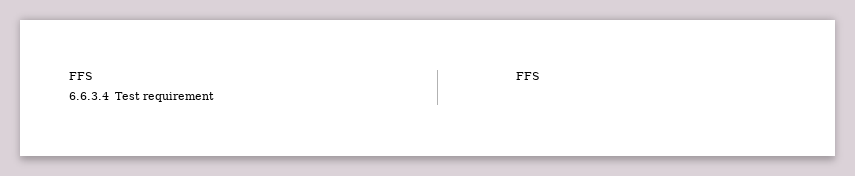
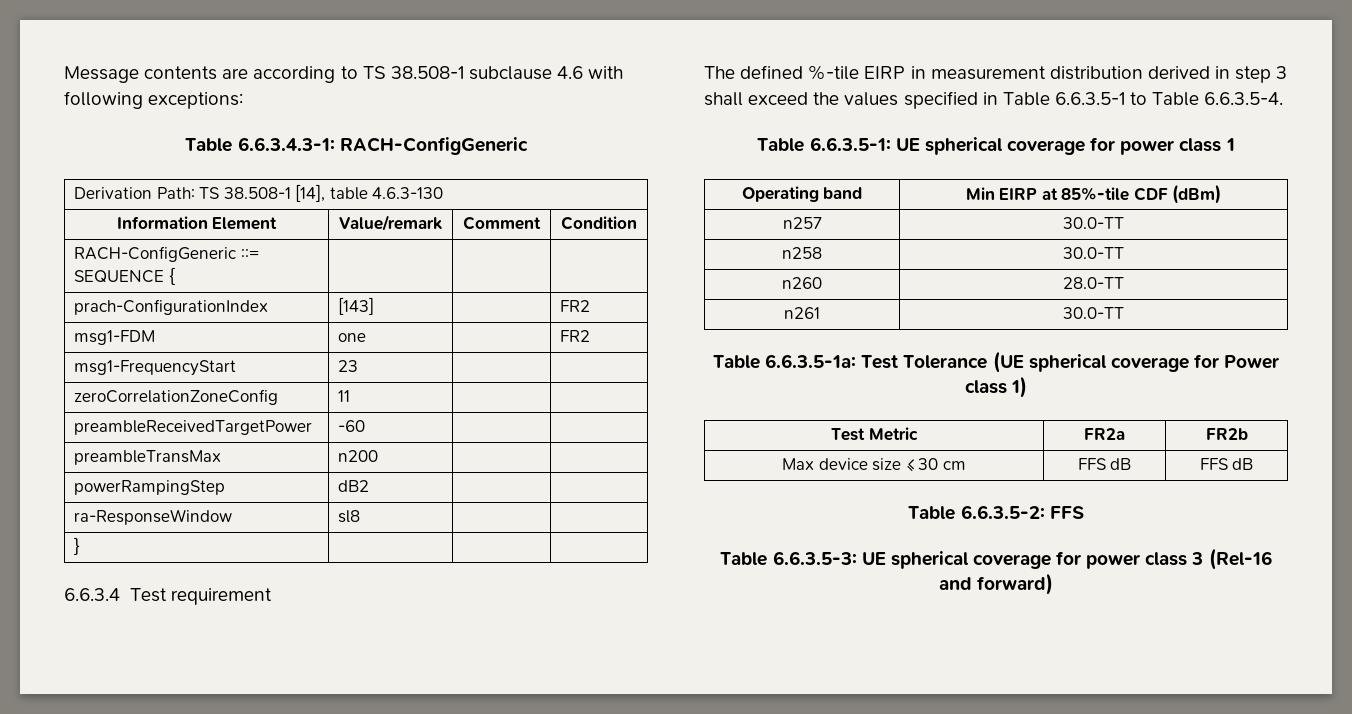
[69,72,93,80] [69,92,214,102] [515,72,540,80] FFS // 6.6.3.4 Test requirement // FFS -> [64,66,624,83] [64,91,244,109] [185,137,528,155] [73,184,444,202] [116,216,278,230] [339,215,442,231] [463,216,541,230] [561,216,637,230] [73,246,259,262] [73,267,175,285] [73,299,268,315] [337,297,374,315] [559,300,590,312] [73,330,155,345] [337,333,366,342] [559,330,590,342] [73,360,236,376] [337,360,358,372] [73,389,278,405] [337,390,350,402] [73,420,312,435] [337,420,365,432] [73,450,221,465] [337,450,378,462] [73,480,225,495] [337,480,369,492] [73,509,232,525] [337,510,360,523] [73,537,80,555] [64,588,272,605] [704,65,1288,83] [704,91,1284,109] [757,137,1235,155] [741,186,863,202] [965,184,1222,204] [782,217,822,229] [1063,217,1124,229] [782,247,822,259] [1063,247,1124,259] [782,277,822,289] [1063,277,1124,289] [784,307,820,319] [1063,307,1124,319] [712,351,1280,373] [964,376,1028,398] [831,427,918,441] [1084,428,1125,440] [1205,428,1248,440] [782,458,966,472] [1077,458,1132,470] [1199,458,1254,470] [908,505,1084,520] [720,548,1272,570] [938,573,1054,595] Message contents are according to TS 38.508-1 subclause 4.6 with following exceptions: // Table 6.6.3.4.3-1: RACH-ConfigGeneric // Derivation Path: TS 38.508-1 [14], table 4.6.3-130 // Information Element | Value/remark | Comment | Condition // RACH-ConfigGeneric ::= SEQUENCE { | | | // prach-ConfigurationIndex | [143] | | FR2 // msg1-FDM | one | | FR2 // msg1-FrequencyStart | 23 | | // zeroCorrelationZoneConfig | 11 | | // preambleReceivedTargetPower | -60 | | // preambleTransMax | n200 | | // powerRampingStep | dB2 | | // ra-ResponseWindow | sl8 | | // } | | | // 6.6.3.4 Test requirement // The defined %-tile EIRP in measurement distribution derived in step 3 shall exceed the values specified in Table 6.6.3.5-1 to Table 6.6.3.5-4. // Table 6.6.3.5-1: UE spherical coverage for power class 1 // Operating band | Min EIRP at 85%-tile CDF (dBm) // n257 | 30.0-TT // n258 | 30.0-TT // n260 | 28.0-TT // n261 | 30.0-TT // Table 6.6.3.5-1a: Test Tolerance (UE spherical coverage for Power class 1) // Test Metric | FR2a | FR2b // Max device size ≤ 30 cm | FFS dB | FFS dB // Table 6.6.3.5-2: FFS // Table 6.6.3.5-3: UE spherical coverage for power class 3 (Rel-16 and forward)

